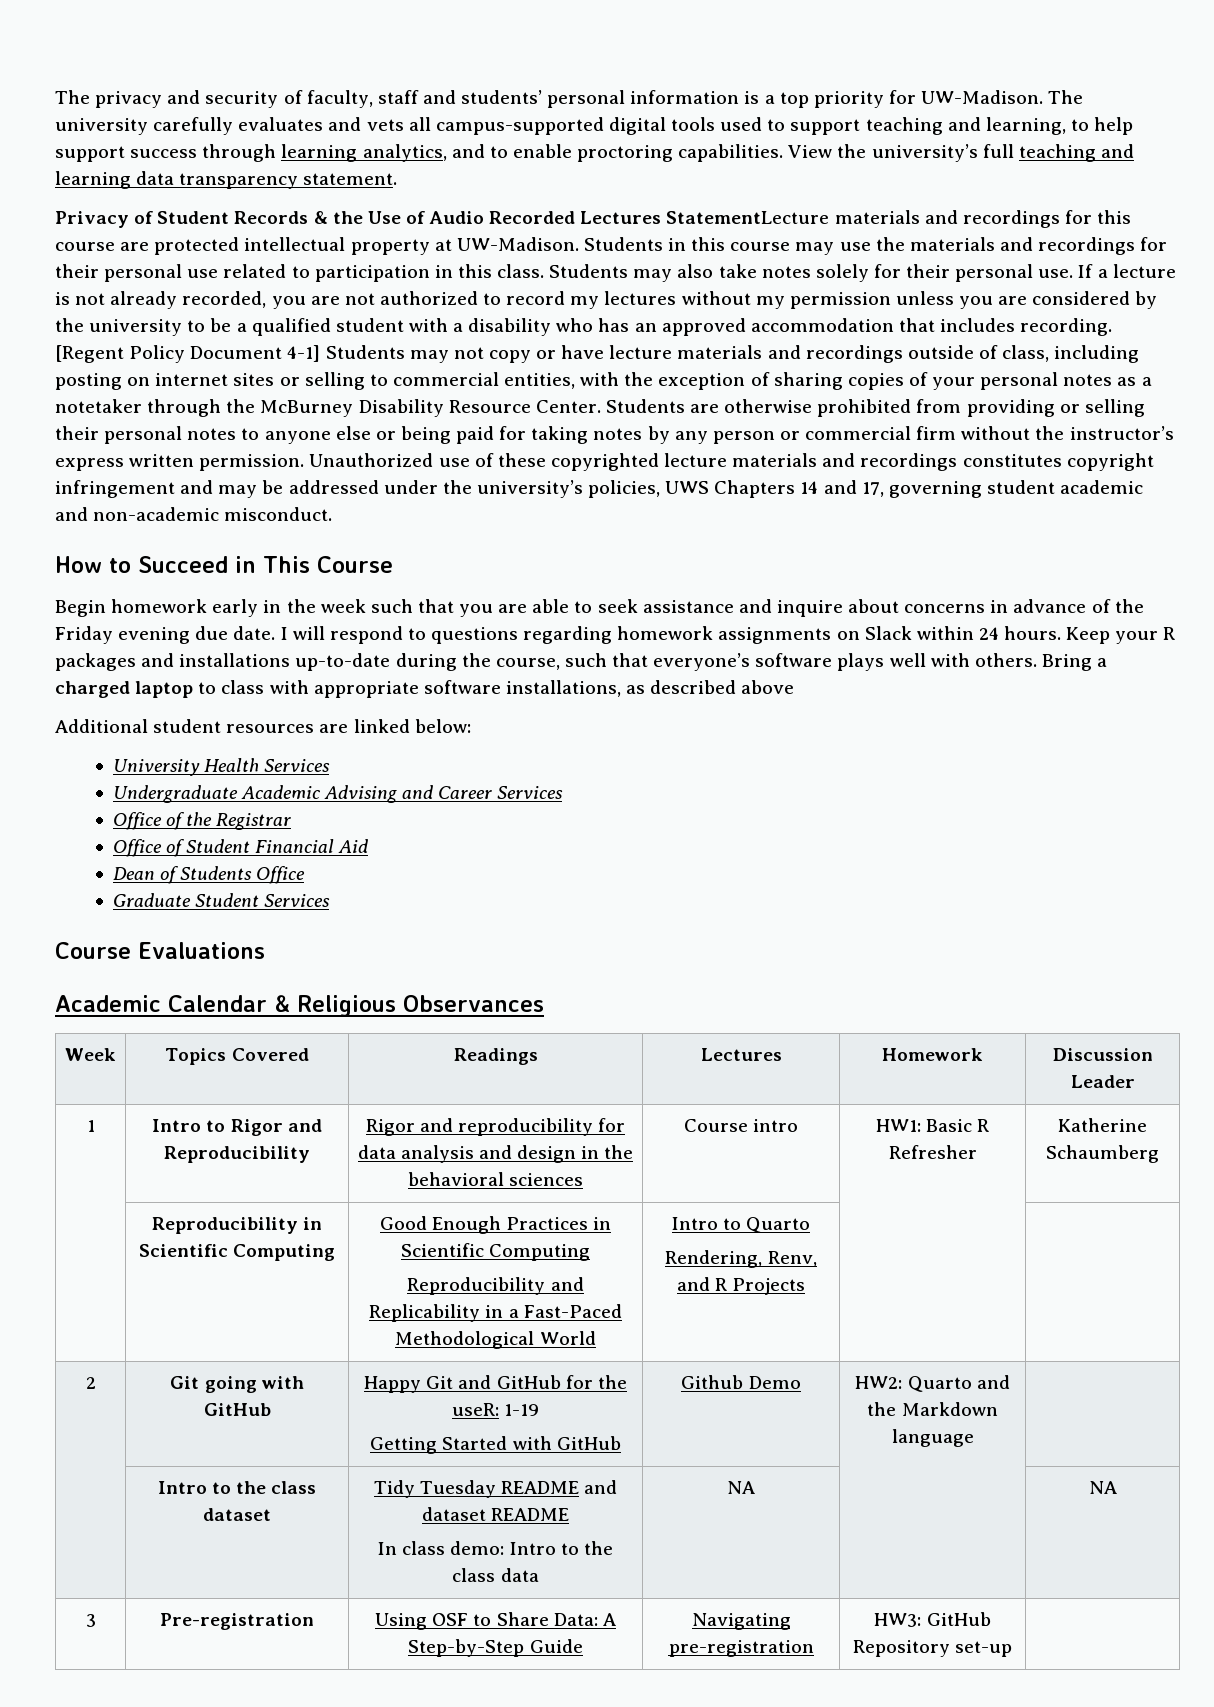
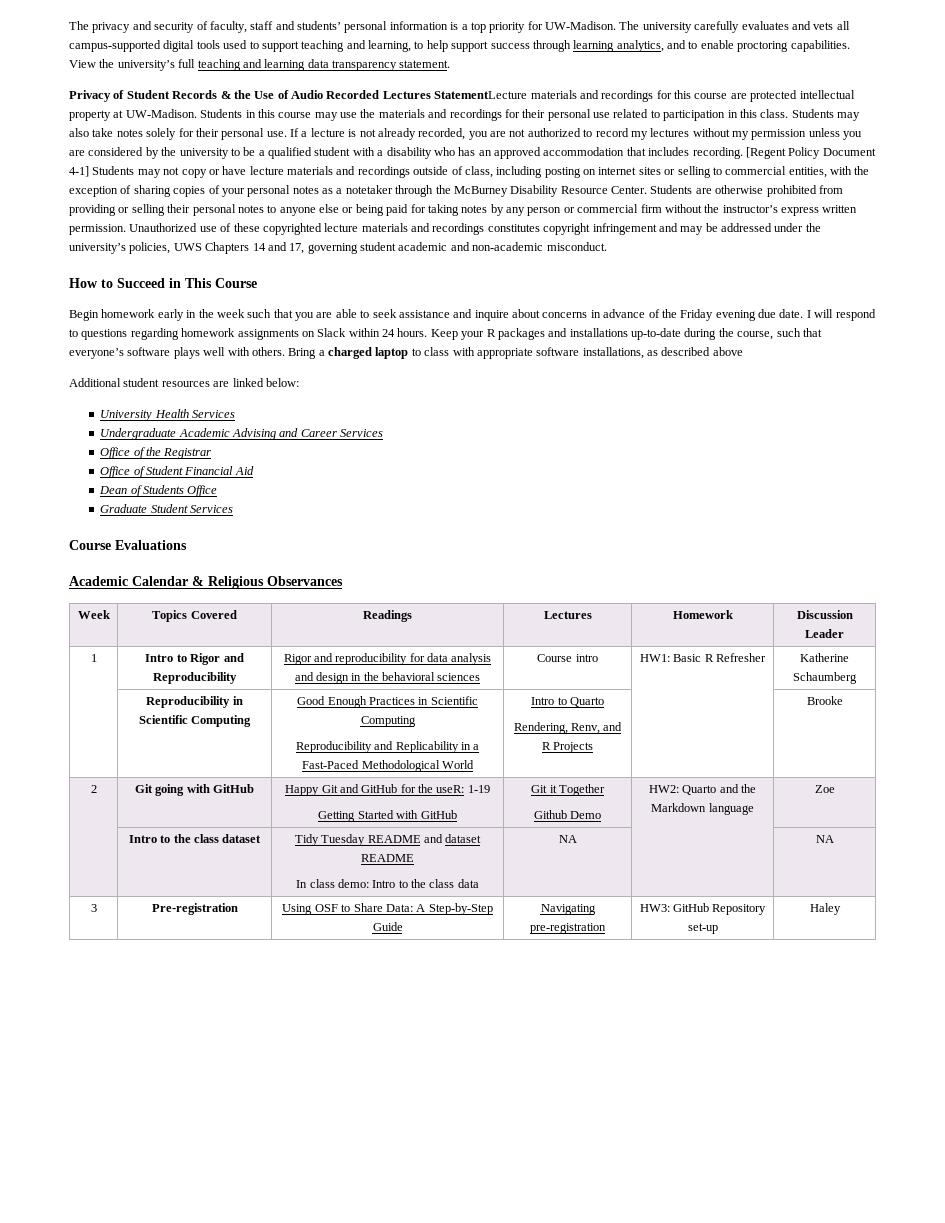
(806, 1286) none -> [806,696,843,705] Brooke
(621, 1443) none -> [531,784,605,796] Git it Together //
(974, 1438) none -> [814,785,835,793] Zoe
(1013, 1649) none -> [809,903,841,915] Haley

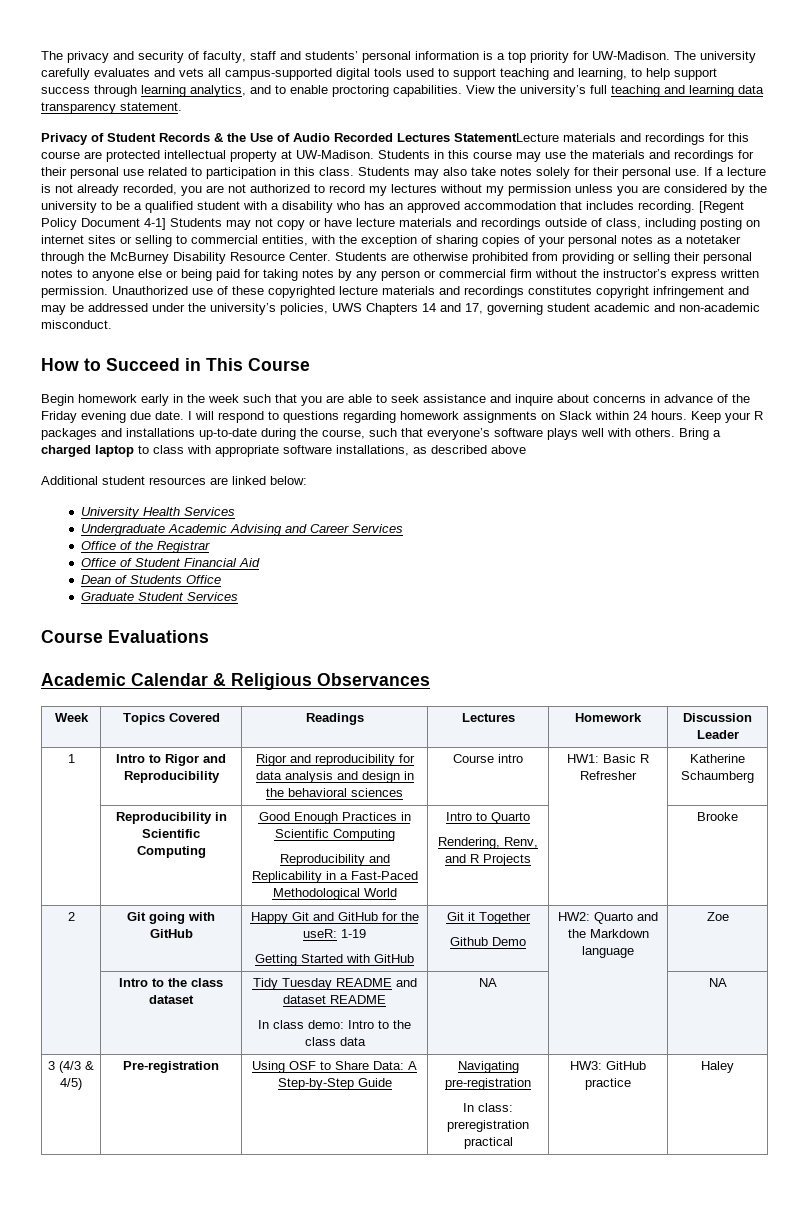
(97, 908) none -> [59,1061,94,1073] [60,1078,82,1090] (4/3 & 4/5)
(606, 928) none -> [463,1103,513,1112] [447,1120,529,1132] [463,1137,513,1149] // In class: preregistration practical
[712,904,767,915] [687,923,718,934] Repository set-up -> [585,1078,631,1090] practice

